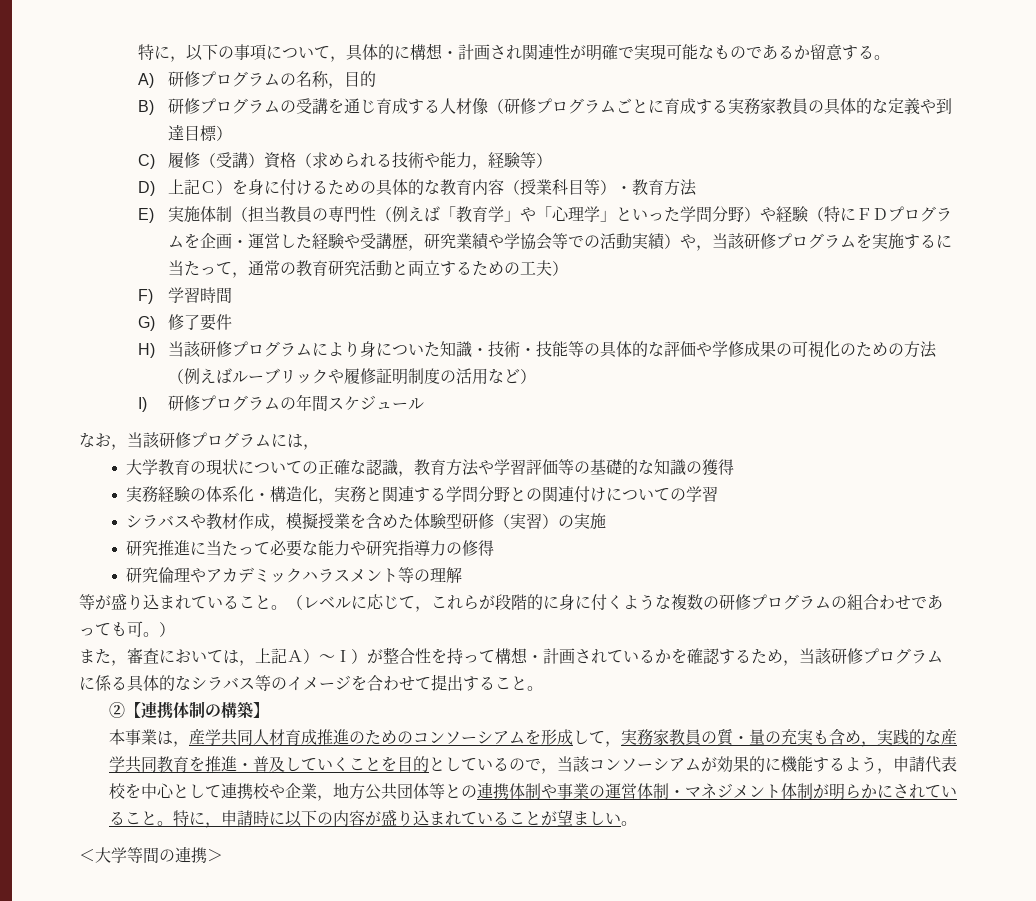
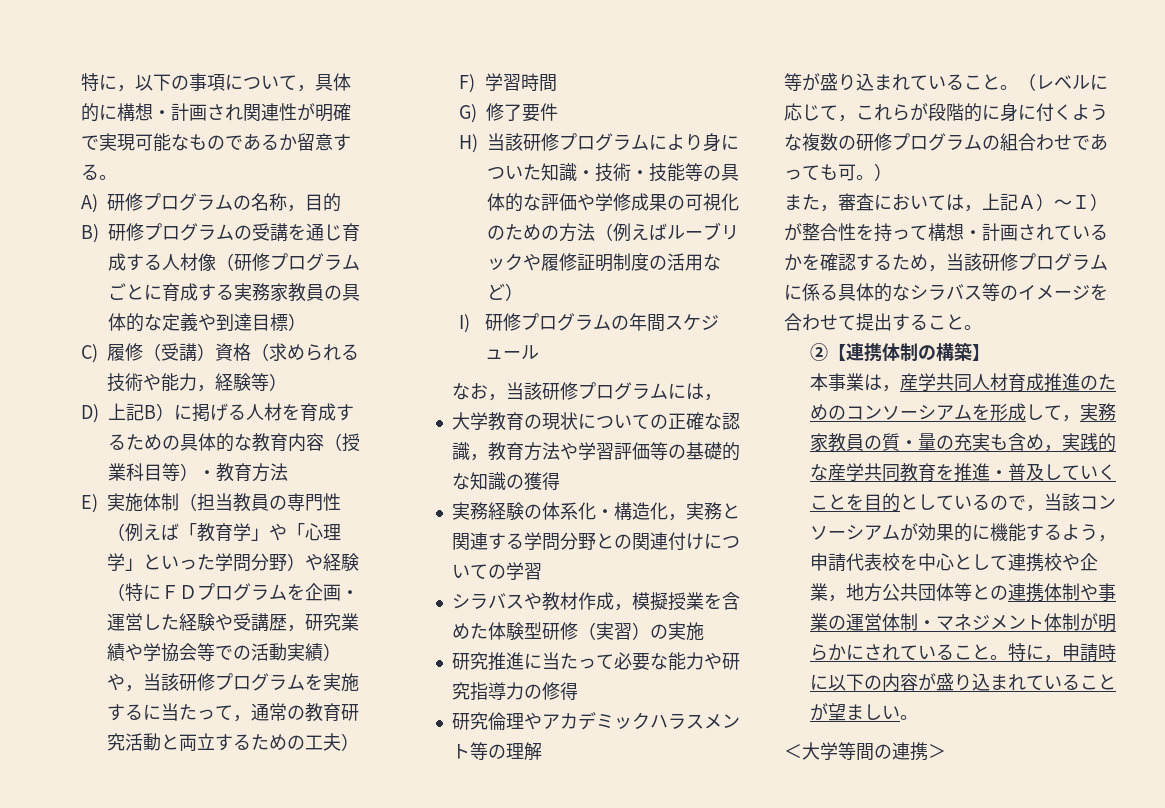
[199,179,312,196] Ｃ）を身に付け -> [143,403,354,422] B）に掲げる人材を育成す

